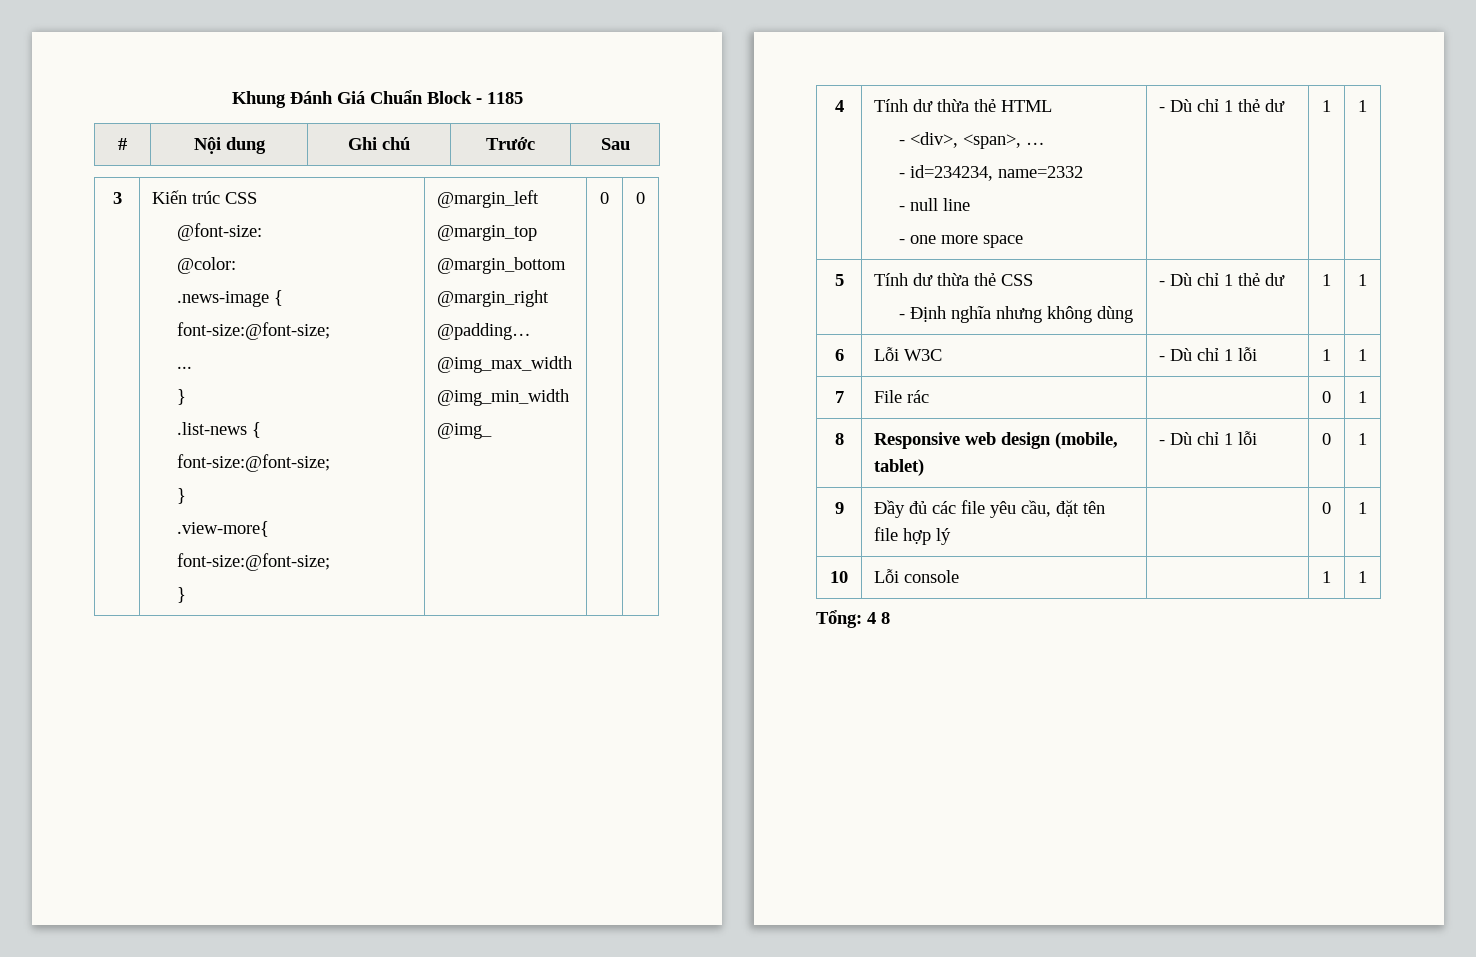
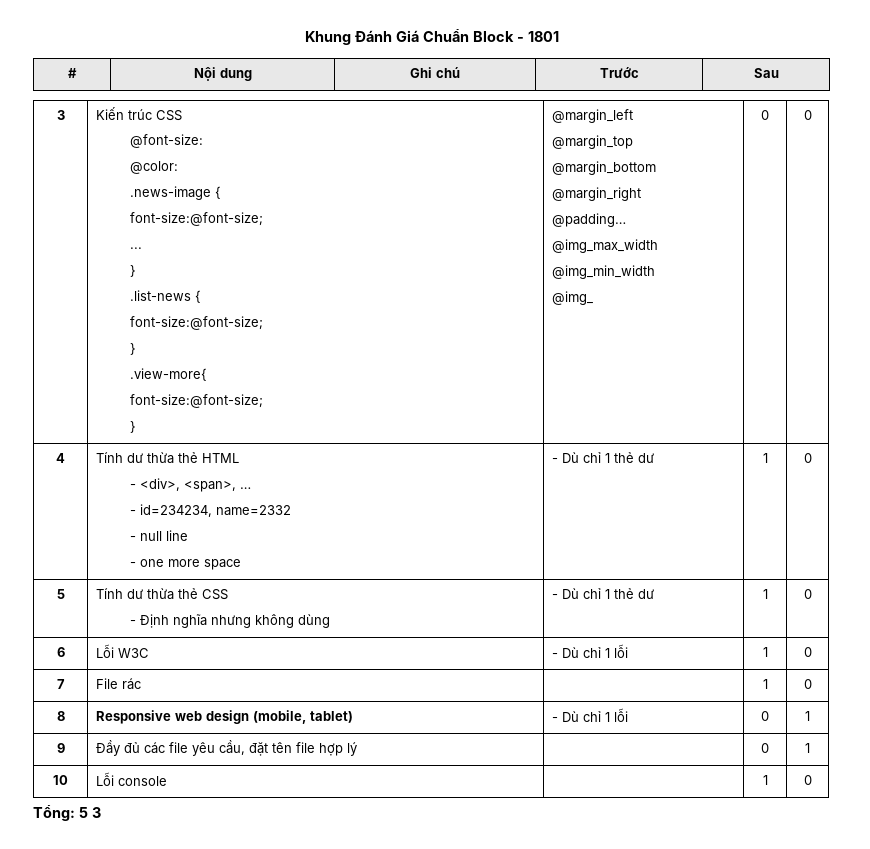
[486,92,523,104] 1185 -> [527,31,559,42] 1801
[1358,100,1367,112] 1 -> [803,453,812,463] 0
[1358,274,1367,286] 1 -> [803,589,812,599] 0
[1358,349,1367,361] 1 -> [803,647,812,657] 0
[1322,391,1331,403] [1358,391,1367,403] | 0 | 1 -> [762,679,768,689] [803,679,812,689] | 1 | 0
[1358,571,1367,583] 1 -> [803,775,812,785] 0
[867,612,890,624] 4 8 -> [79,807,101,818] 5 3

